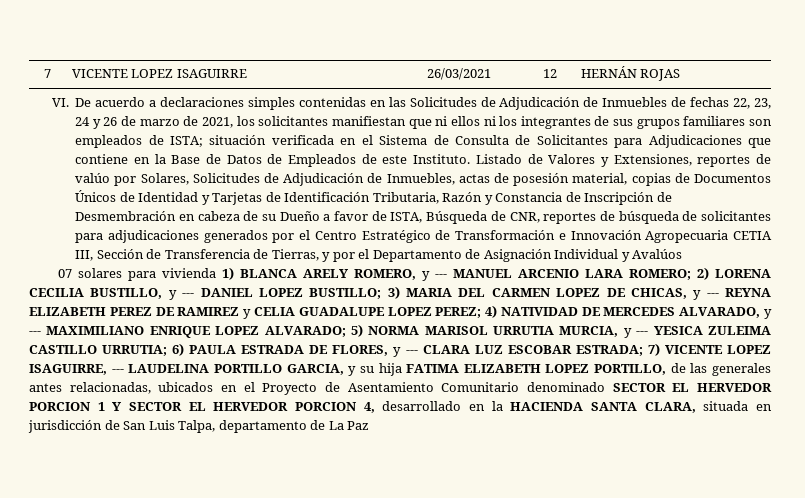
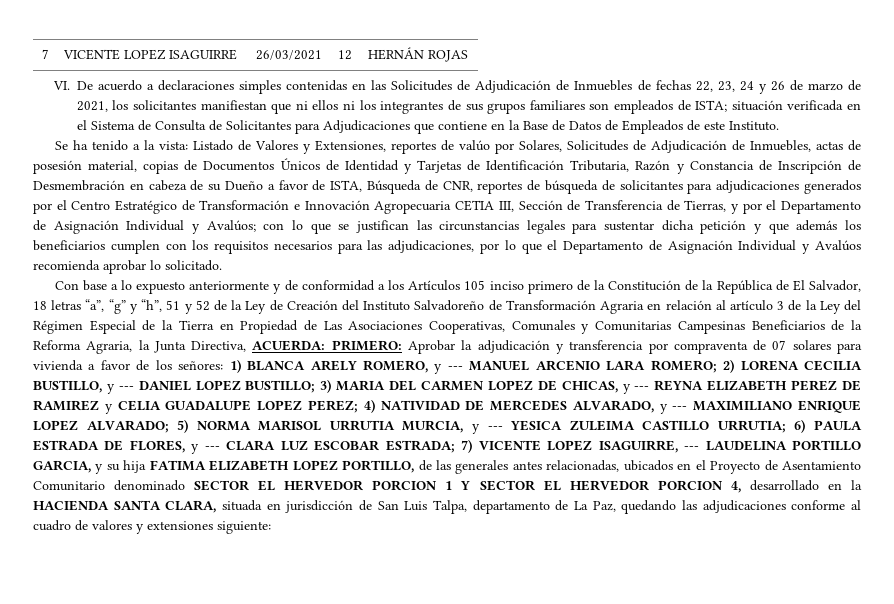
(471, 159) none -> [54,140,188,151] // Se ha tenido a la vista:
[632,249,683,259] [57,268,216,281] Avalúos // 07 solares para vivienda -> [206,220,861,234] [33,240,862,254] [33,260,222,274] [54,280,862,294] [33,299,861,314] [33,320,863,334] [33,340,862,354] [33,360,224,371] Avalúos; con lo que se justifican las circunstancias legales para sustentar dicha petición y que además los beneficiarios cumplen con los requisitos necesarios para las adjudicaciones, por lo que el Departamento de Asignación Individual y Avalúos recomienda aprobar lo solicitado. // Con base a lo expuesto anteriormente y de conformidad a los Artículos 105 inciso primero de la Constitución de la República de El Salvador, 18 letras “a”, “g” y “h”, 51 y 52 de la Ley de Creación del Instituto Salvadoreño de Transformación Agraria en relación al artículo 3 de la Ley del Régimen Especial de la Tierra en Propiedad de Las Asociaciones Cooperativas, Comunales y Comunitarias Campesinas Beneficiarios de la Reforma Agraria, la Junta Directiva, ACUERDA: PRIMERO: Aprobar la adjudicación y transferencia por compraventa de 07 solares para vivienda a favor de los señores:
[347,421,370,430] Paz -> [592,500,861,514] [33,520,271,534] Paz, quedando las adjudicaciones conforme al cuadro de valores y extensiones siguiente:

